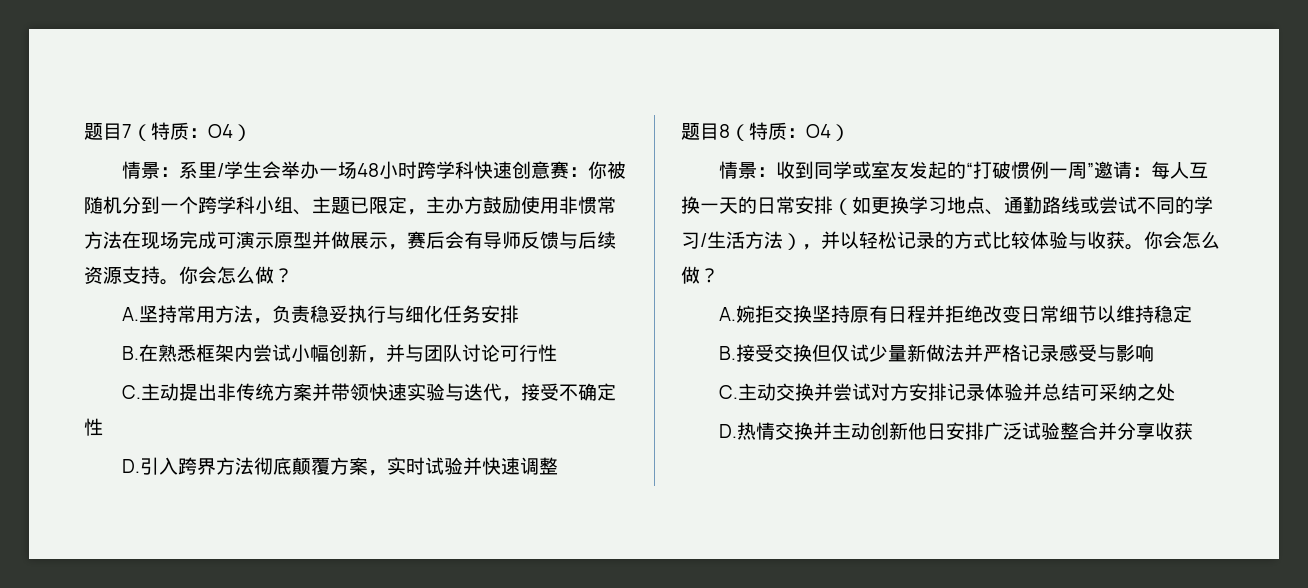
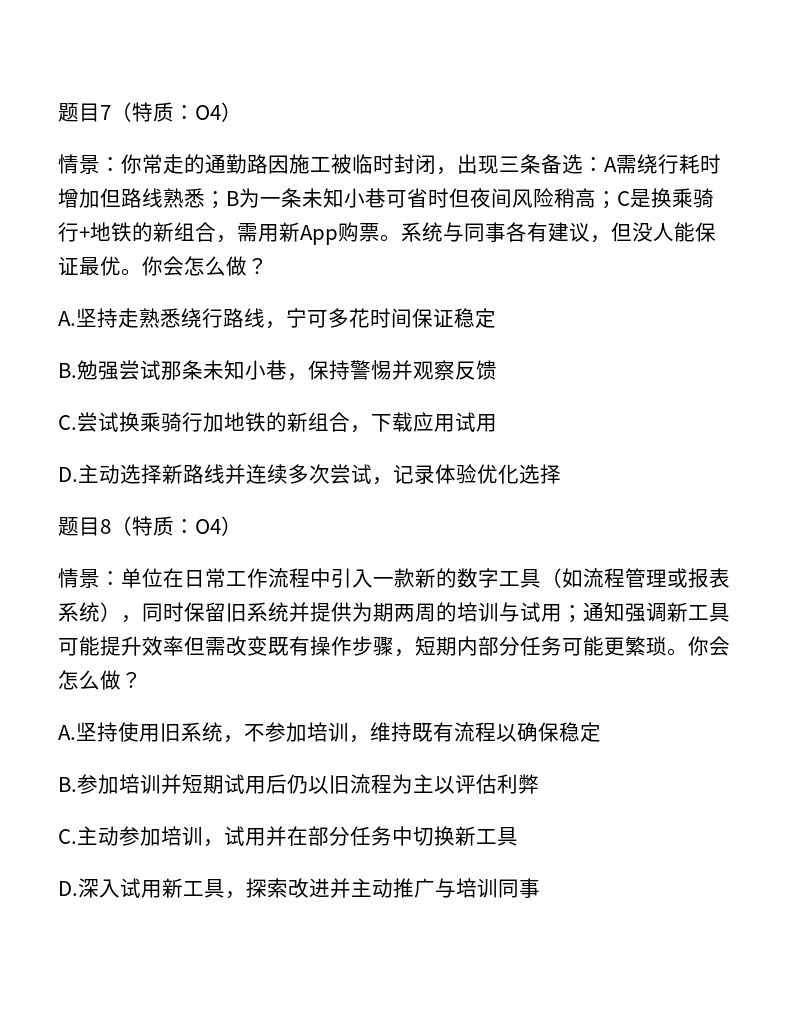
[179,161,627,179] [84,196,616,215] [84,231,616,250] [84,266,293,285] [122,305,520,324] [122,344,558,363] [122,383,617,402] [84,418,103,436] [122,457,559,476] 系里/学生会举办一场48小时跨学科快速创意赛：你被随机分到一个跨学科小组、主题已限定，主办方鼓励使用非惯常方法在现场完成可演示原型并做展示，赛后会有导师反馈与后续资源支持。你会怎么做？ // A.坚持常用方法，负责稳妥执行与细化任务安排 // B.在熟悉框架内尝试小幅创新，并与团队讨论可行性 // C.主动提出非传统方案并带领快速实验与迭代，接受不确定性 // D.引入跨界方法彻底颠覆方案，实时试验并快速调整 -> [121,154,721,175] [58,188,714,209] [58,222,716,245] [58,256,268,276] [58,308,496,329] [58,360,497,381] [58,412,497,433] [58,464,561,485] 你常走的通勤路因施工被临时封闭，出现三条备选：A需绕行耗时增加但路线熟悉；B为一条未知小巷可省时但夜间风险稍高；C是换乘骑行+地铁的新组合，需用新App购票。系统与同事各有建议，但没人能保证最优。你会怎么做？ // A.坚持走熟悉绕行路线，宁可多花时间保证稳定 // B.勉强尝试那条未知小巷，保持警惕并观察反馈 // C.尝试换乘骑行加地铁的新组合，下载应用试用 // D.主动选择新路线并连续多次尝试，记录体验优化选择
[776,161,1209,179] [681,196,1213,215] [681,231,1220,250] [681,266,719,284] [719,305,1193,323] [719,344,1155,362] [719,383,1176,401] [719,422,1194,440] 收到同学或室友发起的“打破惯例一周”邀请：每人互换一天的日常安排（如更换学习地点、通勤路线或尝试不同的学习/生活方法），并以轻松记录的方式比较体验与收获。你会怎么做？ // A.婉拒交换坚持原有日程并拒绝改变日常细节以维持稳定 // B.接受交换但仅试少量新做法并严格记录感受与影响 // C.主动交换并尝试对方安排记录体验并总结可采纳之处 // D.热情交换并主动创新他日安排广泛试验整合并分享收获 -> [121,568,730,588] [58,602,730,623] [58,636,730,657] [58,670,142,690] [58,722,601,743] [58,774,539,794] [58,826,518,847] [58,878,540,899] 单位在日常工作流程中引入一款新的数字工具（如流程管理或报表系统），同时保留旧系统并提供为期两周的培训与试用；通知强调新工具可能提升效率但需改变既有操作步骤，短期内部分任务可能更繁琐。你会怎么做？ // A.坚持使用旧系统，不参加培训，维持既有流程以确保稳定 // B.参加培训并短期试用后仍以旧流程为主以评估利弊 // C.主动参加培训，试用并在部分任务中切换新工具 // D.深入试用新工具，探索改进并主动推广与培训同事

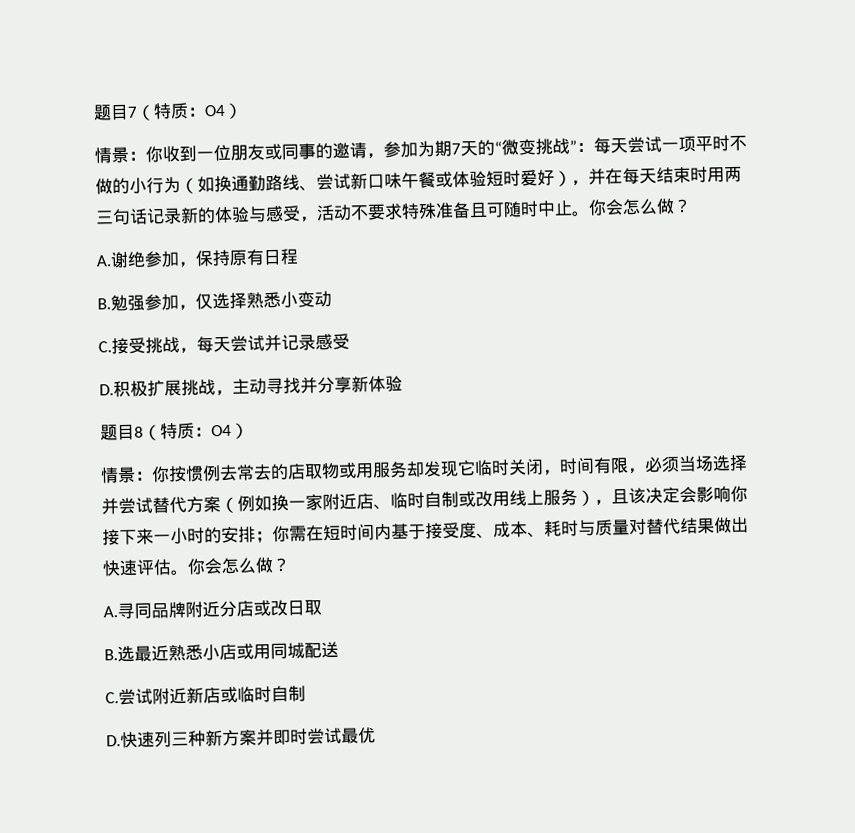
[142,154,721,175] [58,188,714,209] [58,222,716,245] [58,256,268,276] [58,308,496,329] [58,360,497,381] [58,412,497,433] [58,464,561,485] 常走的通勤路因施工被临时封闭，出现三条备选：A需绕行耗时增加但路线熟悉；B为一条未知小巷可省时但夜间风险稍高；C是换乘骑行+地铁的新组合，需用新App购票。系统与同事各有建议，但没人能保证最优。你会怎么做？ // A.坚持走熟悉绕行路线，宁可多花时间保证稳定 // B.勉强尝试那条未知小巷，保持警惕并观察反馈 // C.尝试换乘骑行加地铁的新组合，下载应用试用 // D.主动选择新路线并连续多次尝试，记录体验优化选择 -> [162,135,747,163] [95,166,742,195] [95,198,692,226] [96,248,299,269] [97,290,332,312] [98,333,350,355] [99,375,403,398] 收到一位朋友或同事的邀请，参加为期7天的“微变挑战”：每天尝试一项平时不做的小行为（如换通勤路线、尝试新口味午餐或体验短时爱好），并在每天结束时用两三句话记录新的体验与感受，活动不要求特殊准备且可随时中止。你会怎么做？ // A.谢绝参加，保持原有日程 // B.勉强参加，仅选择熟悉小变动 // C.接受挑战，每天尝试并记录感受 // D.积极扩展挑战，主动寻找并分享新体验
[121,568,730,588] [58,602,730,623] [58,636,730,657] [58,670,142,690] [58,722,601,743] [58,774,539,794] [58,826,518,847] [58,878,540,899] 单位在日常工作流程中引入一款新的数字工具（如流程管理或报表系统），同时保留旧系统并提供为期两周的培训与试用；通知强调新工具可能提升效率但需改变既有操作步骤，短期内部分任务可能更繁琐。你会怎么做？ // A.坚持使用旧系统，不参加培训，维持既有流程以确保稳定 // B.参加培训并短期试用后仍以旧流程为主以评估利弊 // C.主动参加培训，试用并在部分任务中切换新工具 // D.深入试用新工具，探索改进并主动推广与培训同事 -> [151,454,748,483] [101,485,748,515] [102,516,749,546] [102,557,291,577] [103,599,322,620] [104,641,339,663] [105,685,306,706] [106,727,376,749] 你按惯例去常去的店取物或用服务却发现它临时关闭，时间有限，必须当场选择并尝试替代方案（例如换一家附近店、临时自制或改用线上服务），且该决定会影响你接下来一小时的安排；你需在短时间内基于接受度、成本、耗时与质量对替代结果做出快速评估。你会怎么做？ // A.寻同品牌附近分店或改日取 // B.选最近熟悉小店或用同城配送 // C.尝试附近新店或临时自制 // D.快速列三种新方案并即时尝试最优

